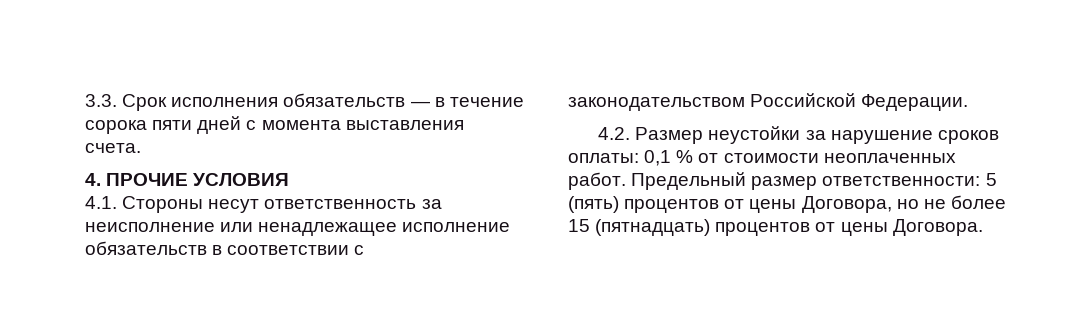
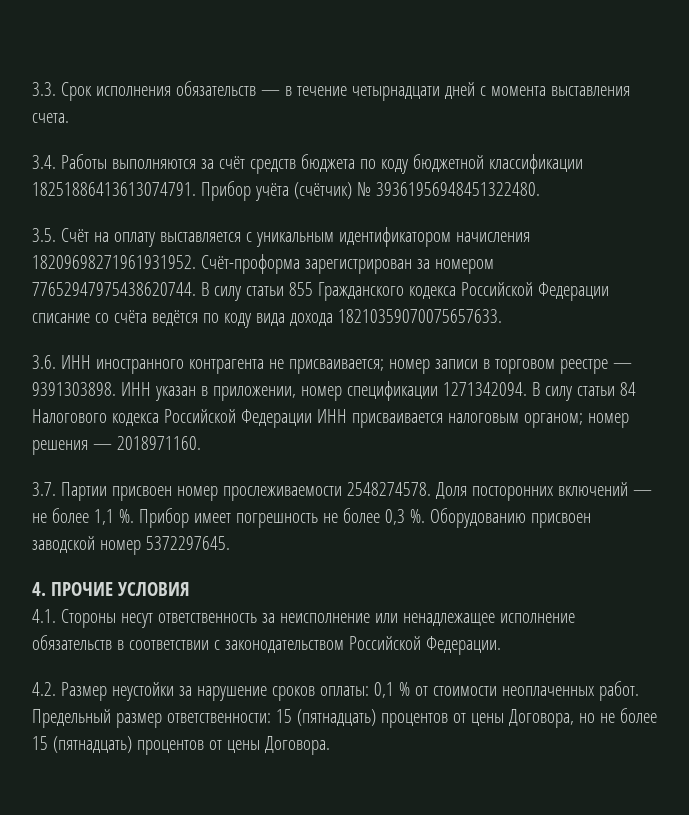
[85,120,193,134] сорока пяти -> [351,86,440,101] четырнадцати
(141, 148) none -> [32,154,583,174] [32,181,540,201] [32,227,530,247] [32,254,494,274] [32,282,609,301] [32,309,502,328] [32,355,632,374] [32,381,636,401] [32,409,629,428] [32,436,201,455] [32,482,652,501] [32,508,591,528] [32,536,230,555] // 3.4. Работы выполняются за счёт средств бюджета по коду бюджетной классификации 18251886413613074791. Прибор учёта (счётчик) № 39361956948451322480. // 3.5. Счёт на оплату выставляется с уникальным идентификатором начисления 18209698271961931952. Счёт-проформа зарегистрирован за номером 77652947975438620744. В силу статьи 855 Гражданского кодекса Российской Федерации списание со счёта ведётся по коду вида дохода 18210359070075657633. // 3.6. ИНН иностранного контрагента не присваивается; номер записи в торговом реестре — 9391303898. ИНН указан в приложении, номер спецификации 1271342094. В силу статьи 84 Налогового кодекса Российской Федерации ИНН присваивается налоговым органом; номер решения — 2018971160. // 3.7. Партии присвоен номер прослеживаемости 2548274578. Доля посторонних включений — не более 1,1 %. Прибор имеет погрешность не более 0,3 %. Оборудованию присвоен заводской номер 5372297645.
[985,173,997,186] [568,196,619,213] 5 (пять) -> [275,709,376,726] 15 (пятнадцать)

